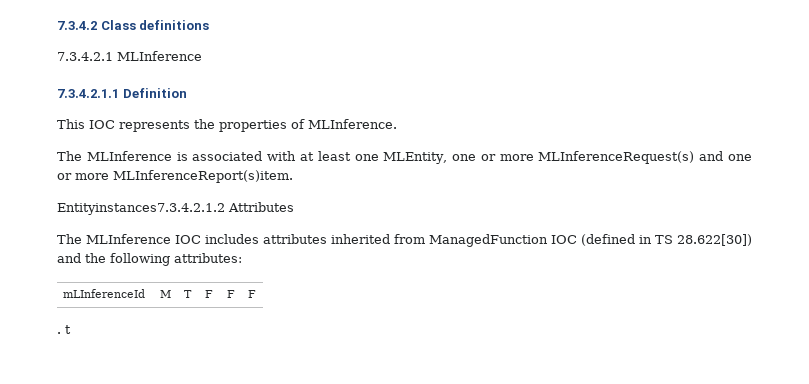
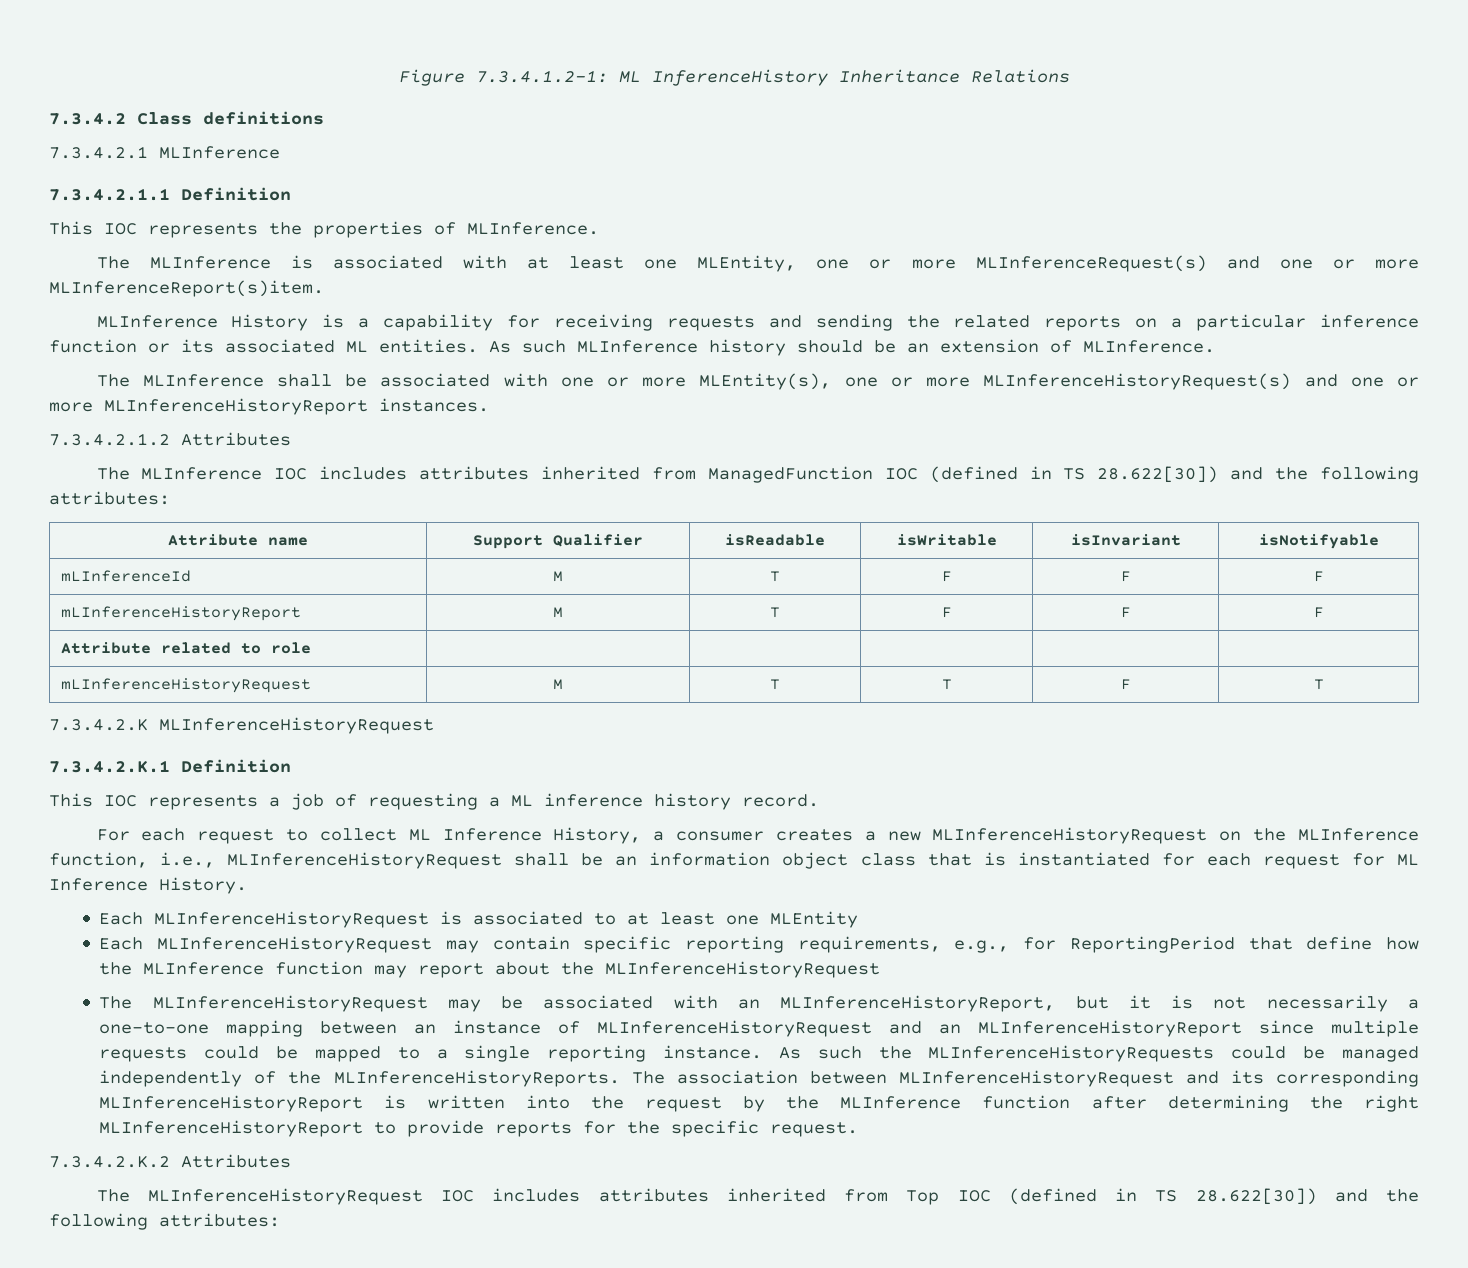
(57, 25) none -> [398,69,1070,86] Figure 7.3.4.1.2-1: ML InferenceHistory Inheritance Relations //
[57,203,225,215] Entityinstances7.3.4.2.1.2 -> [96,314,1419,331] [49,339,1215,356] [96,373,1419,390] [49,398,489,415] [49,433,170,446] MLInference History is a capability for receiving requests and sending the related reports on a particular inference function or its associated ML entities. As such MLInference history should be an extension of MLInference. // The MLInference shall be associated with one or more MLEntity(s), one or more MLInferenceHistoryRequest(s) and one or more MLInferenceHistoryReport instances. // 7.3.4.2.1.2
(242, 258) none -> [168,534,308,546] [473,534,643,549] [725,534,825,546] [896,534,997,546] [1070,534,1181,546] [1258,534,1379,549] // Attribute name | Support Qualifier | isReadable | isWritable | isInvariant | isNotifyable
[57,325,71,334] // . t -> [61,606,302,621] [553,607,563,618] [770,607,780,618] [941,607,952,618] [1120,607,1131,618] [1313,607,1324,618] [61,642,312,654] [61,678,312,693] [553,679,563,690] [770,679,780,690] [941,679,952,690] [1120,679,1131,690] [1313,679,1324,690] [49,717,434,734] [49,759,291,773] [49,793,819,810] [96,827,1419,844] [49,852,1419,869] [49,877,247,894] [99,911,859,928] [99,936,1420,953] [99,961,881,978] [99,995,1419,1012] [99,1020,1419,1037] [99,1045,1420,1062] [99,1070,1419,1087] [99,1095,1419,1112] [99,1120,859,1137] [49,1154,291,1168] [96,1188,1419,1205] [49,1213,280,1230] // mLInferenceHistoryReport | M | T | F | F | F // Attribute related to role | | | | | // mLInferenceHistoryRequest | M | T | T | F | T // 7.3.4.2.K MLInferenceHistoryRequest // 7.3.4.2.K.1 Definition // This IOC represents a job of requesting a ML inference history record. // For each request to collect ML Inference History, a consumer creates a new MLInferenceHistoryRequest on the MLInference function, i.e., MLInferenceHistoryRequest shall be an information object class that is instantiated for each request for ML Inference History. // Each MLInferenceHistoryRequest is associated to at least one MLEntity // Each MLInferenceHistoryRequest may contain specific reporting requirements, e.g., for ReportingPeriod that define how the MLInference function may report about the MLInferenceHistoryRequest // The MLInferenceHistoryRequest may be associated with an MLInferenceHistoryReport, but it is not necessarily a one-to-one mapping between an instance of MLInferenceHistoryRequest and an MLInferenceHistoryReport since multiple requests could be mapped to a single reporting instance. As such the MLInferenceHistoryRequests could be managed independently of the MLInferenceHistoryReports. The association between MLInferenceHistoryRequest and its corresponding MLInferenceHistoryReport is written into the request by the MLInference function after determining the right MLInferenceHistoryReport to provide reports for the specific request. // 7.3.4.2.K.2 Attributes // The MLInferenceHistoryRequest IOC includes attributes inherited from Top IOC (defined in TS 28.622[30]) and the following attributes:

